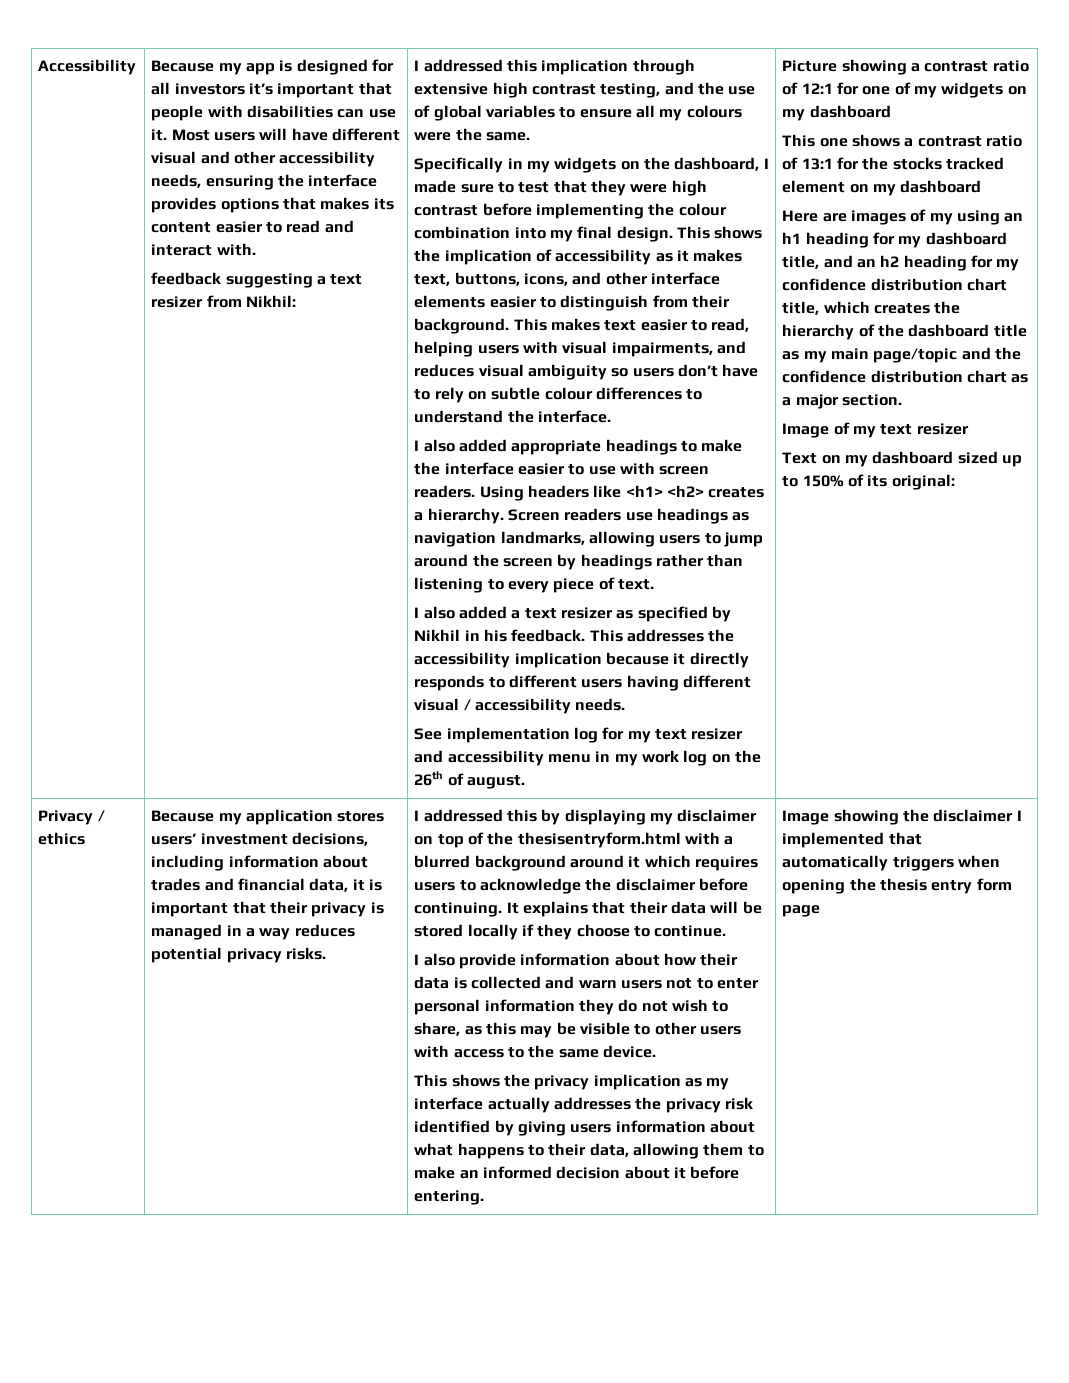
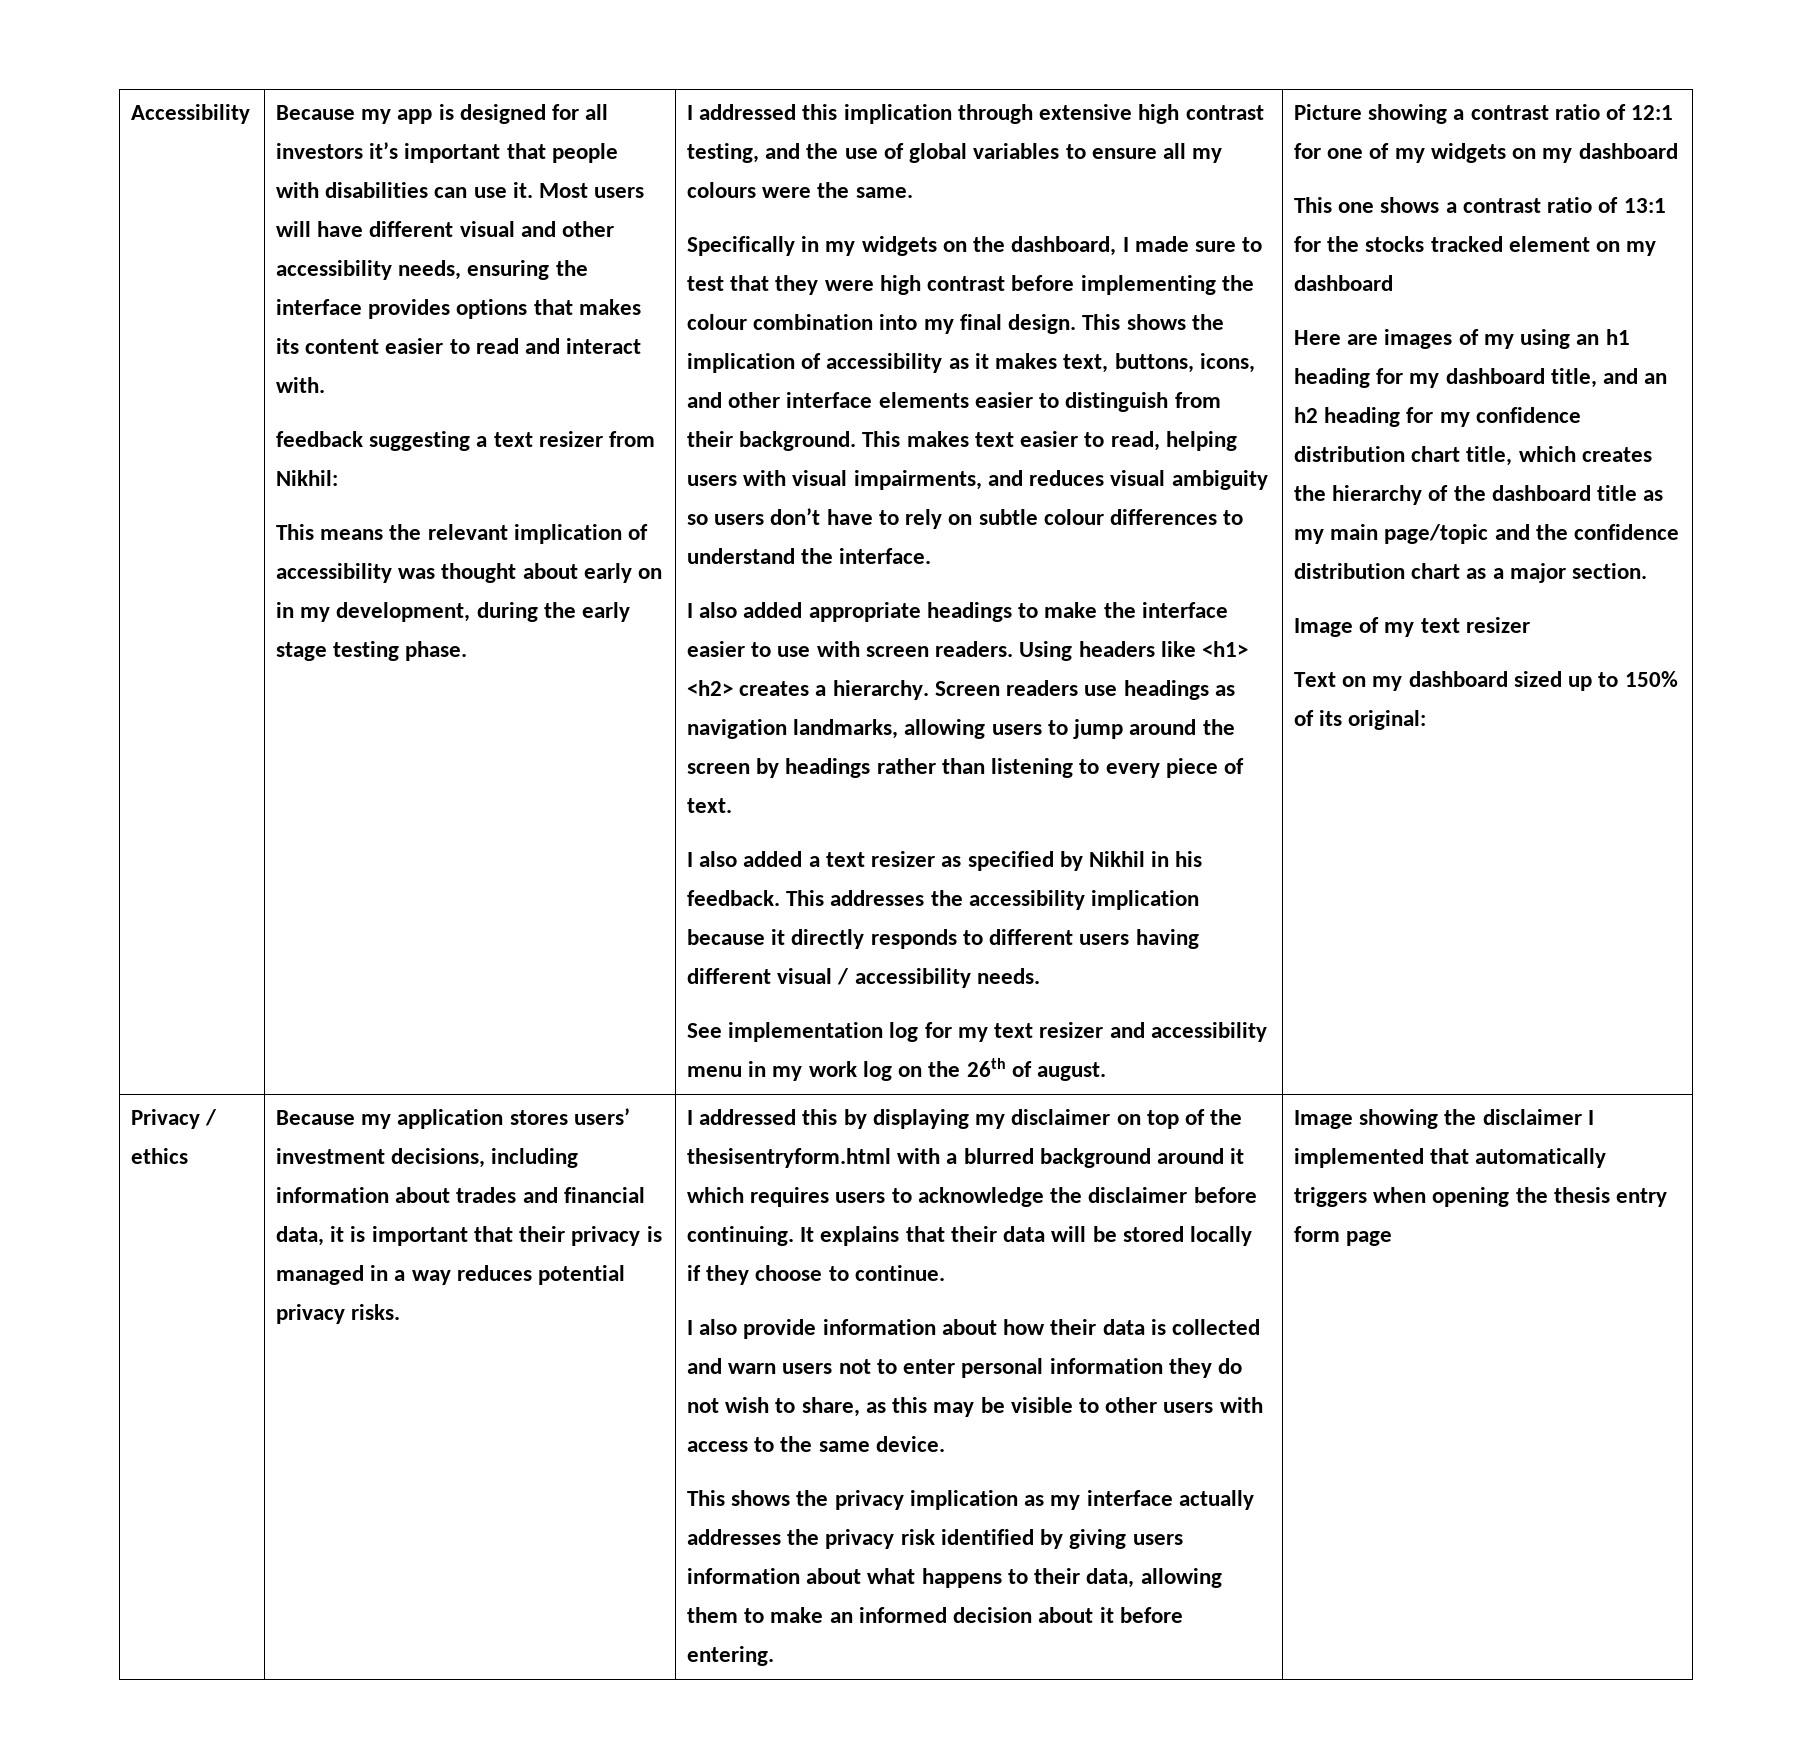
(296, 301) none -> [276,524,649,544] [276,563,663,583] [276,602,631,622] [276,641,468,661] // This means the relevant implication of accessibility was thought about early on in my development, during the early stage testing phase.

